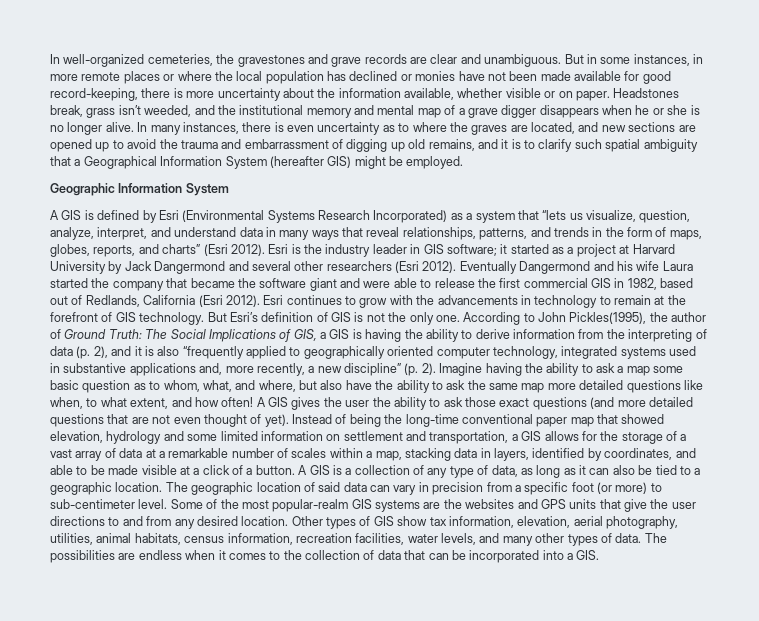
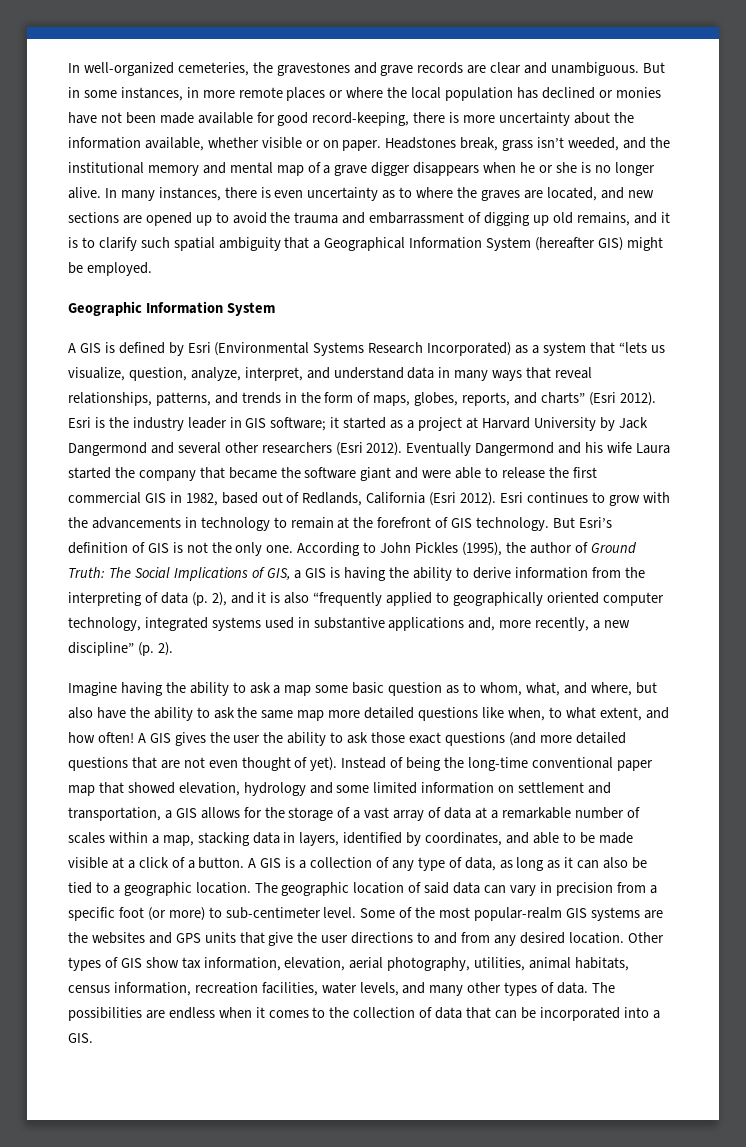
[569,312,647,324] Pickles(1995), -> [415,542,502,556] Pickles (1995),
(436, 369) none -> (173, 649) //

